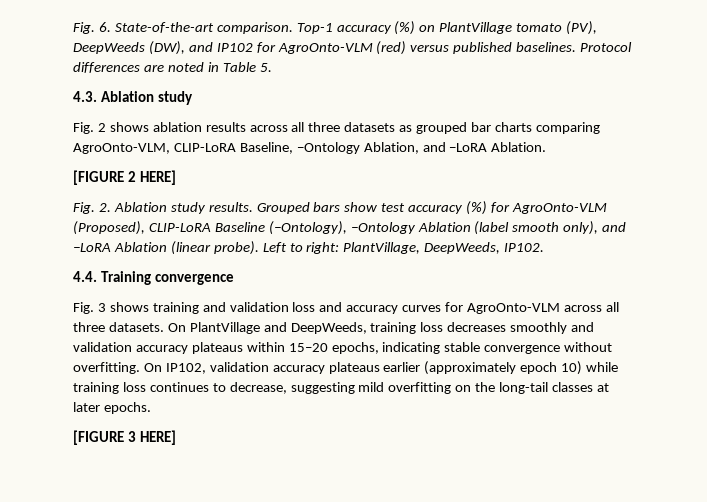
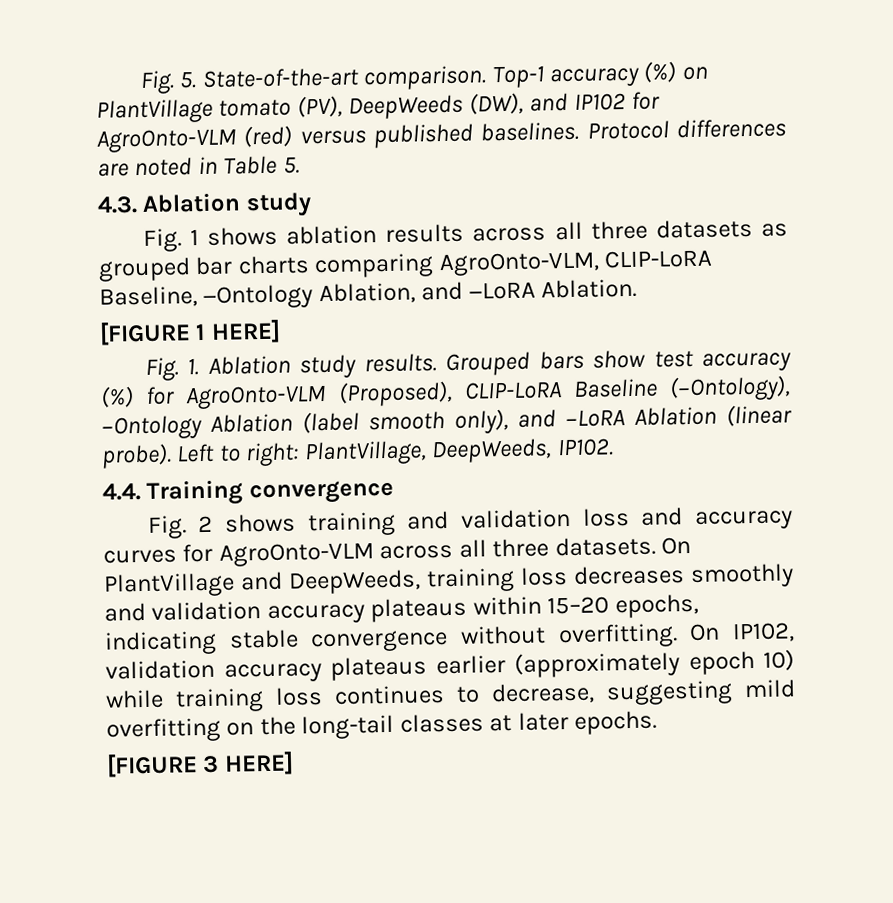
[73,22,111,34] Fig. 6. -> [139,70,198,94] Fig. 5.
[97,123,106,132] 2 -> [189,229,199,246] 1
[127,171,136,182] 2 -> [195,323,207,341] 1
[98,203,111,212] 2. -> [187,358,200,376] 1.
[97,303,106,312] 3 -> [198,515,214,533] 2

